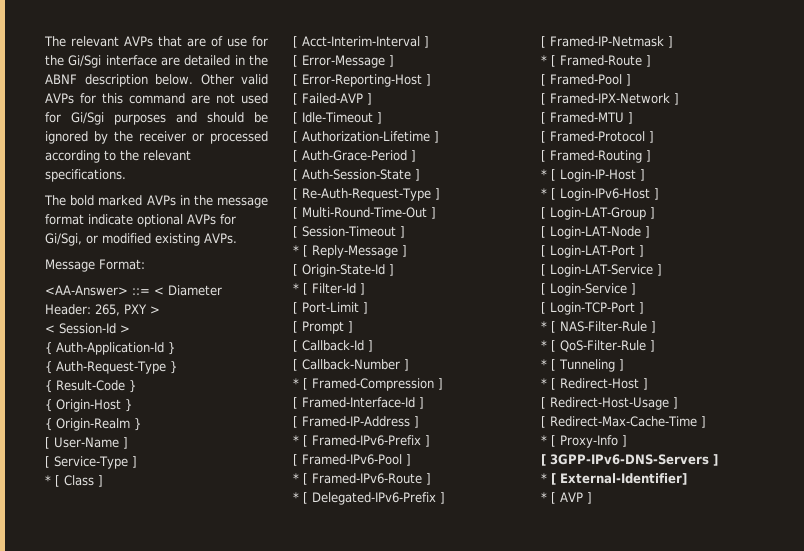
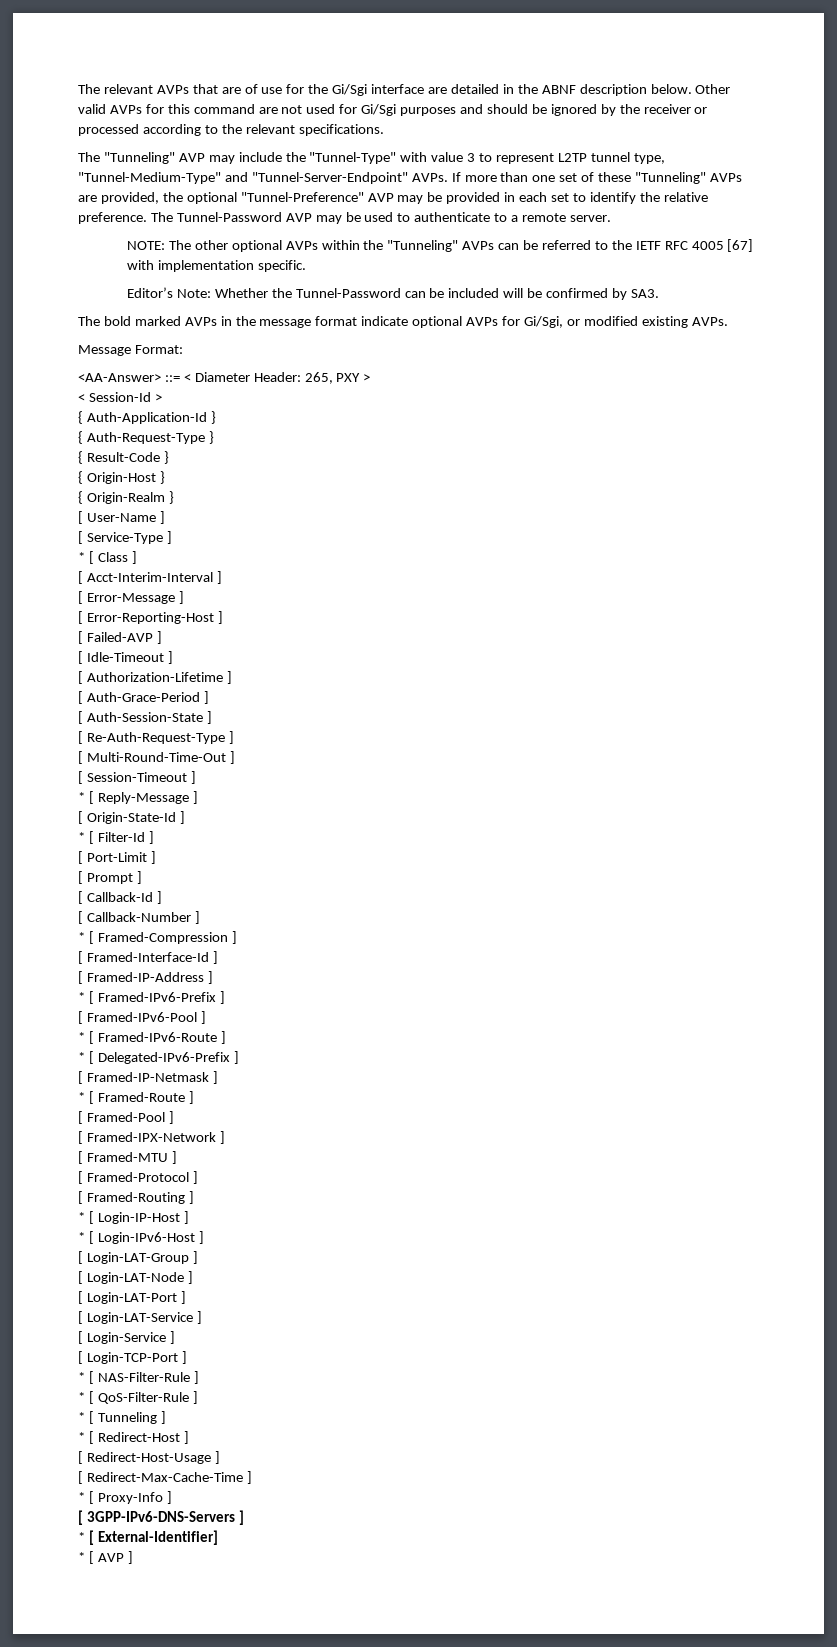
(126, 175) none -> [78,152,665,164] [78,172,742,184] [78,192,708,204] [78,212,611,224] [126,239,754,252] [126,260,306,272] [126,287,659,300] // The "Tunneling" AVP may include the "Tunnel-Type" with value 3 to represent L2TP tunnel type, "Tunnel-Medium-Type" and "Tunnel-Server-Endpoint" AVPs. If more than one set of these "Tunneling" AVPs are provided, the optional "Tunnel-Preference" AVP may be provided in each set to identify the relative preference. The Tunnel-Password AVP may be used to authenticate to a remote server. // NOTE: The other optional AVPs within the "Tunneling" AVPs can be referred to the IETF RFC 4005 [67] with implementation specific. // Editor’s Note: Whether the Tunnel-Password can be included will be confirmed by SA3.

